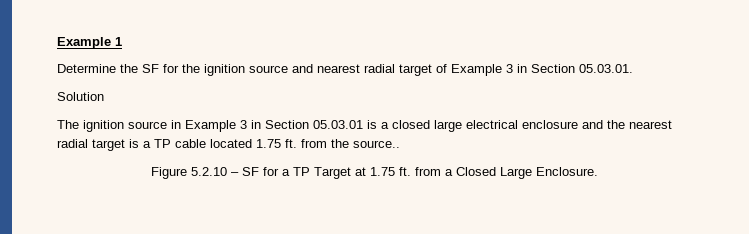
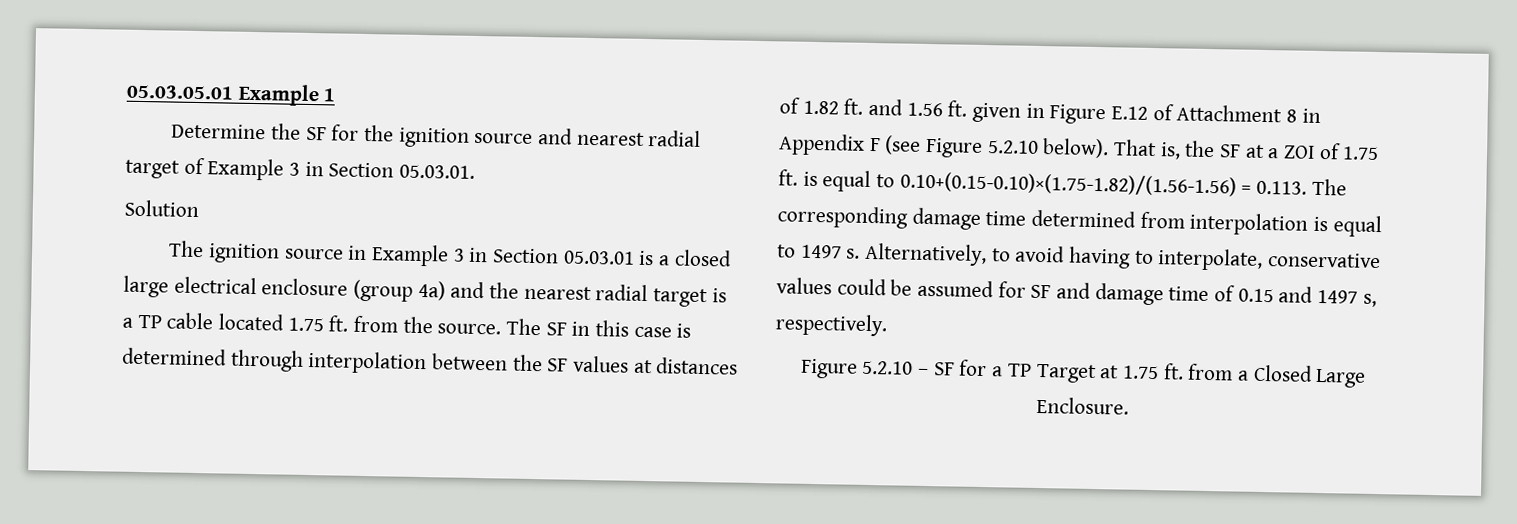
(57, 43) none -> [126,84,234,100] 05.03.05.01
(578, 124) none -> [353,279,446,302] (group 4a)
[353,140,400,148] source.. -> [437,318,692,338] [122,347,739,375] [779,97,1321,125] [778,133,1380,161] [778,169,1347,197] [777,205,1382,238] [777,242,1382,271] [776,277,1377,308] [775,313,888,337] source. The SF in this case is determined through interpolation between the SF values at distances of 1.82 ft. and 1.56 ft. given in Figure E.12 of Attachment 8 in Appendix F (see Figure 5.2.10 below). That is, the SF at a ZOI of 1.75 ft. is equal to 0.10+(0.15-0.10)×(1.75-1.82)/(1.56-1.56) = 0.113. The corresponding damage time determined from interpolation is equal to 1497 s. Alternatively, to avoid having to interpolate, conservative values could be assumed for SF and damage time of 0.15 and 1497 s, respectively.

